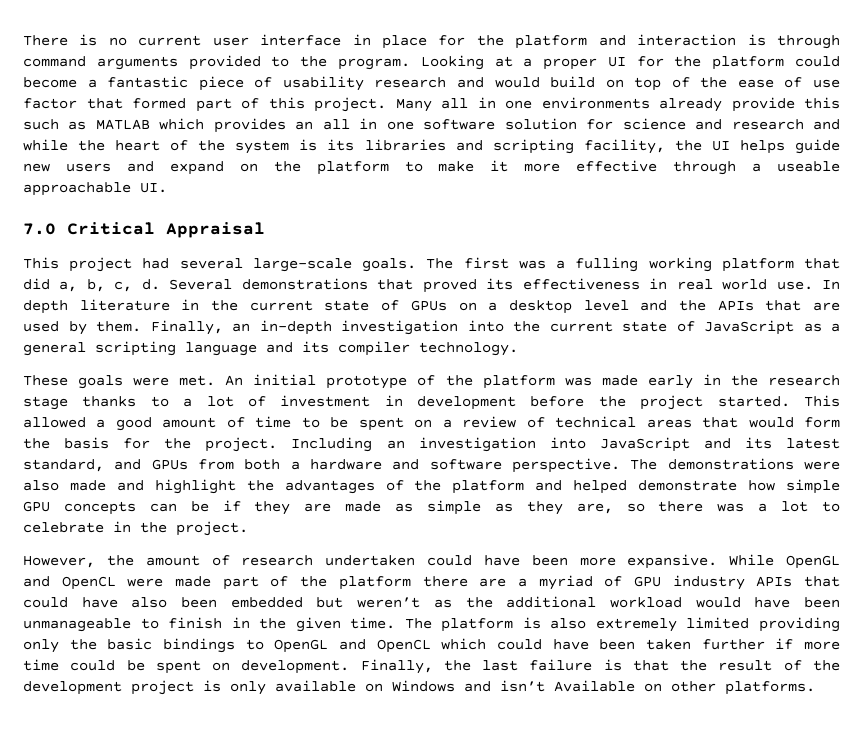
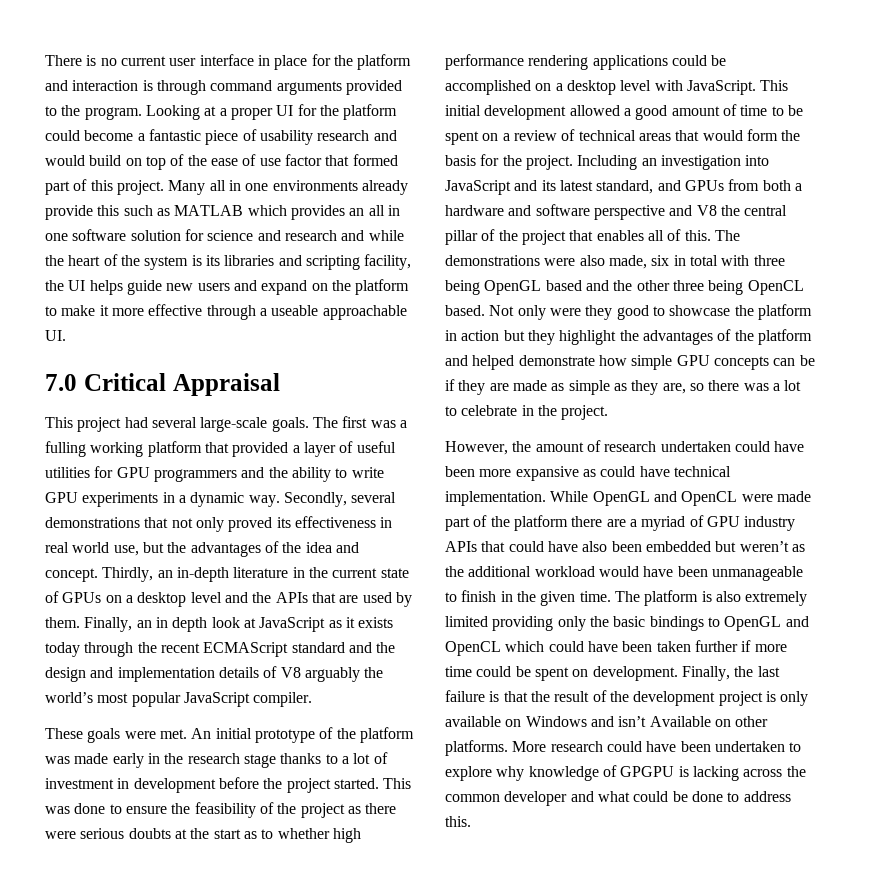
[23,278,414,292] did a, b, c, d. Several demonstrations that -> [232,441,396,457] [45,466,384,482] [45,492,397,507] [45,517,224,532] provided a layer of useful utilities for GPU programmers and the ability to write GPU experiments in a dynamic way. Secondly, several demonstrations that not only
[776,280,840,290] [23,300,68,314] use. In depth -> [113,541,359,557] [45,567,229,582] use, but the advantages of the idea and concept. Thirdly, an in-depth
[259,320,840,335] [23,341,518,356] in-depth investigation into the current state of JavaScript as a general scripting language and its compiler technology. -> [155,617,394,632] [45,642,396,657] [45,666,384,682] [45,692,313,707] in depth look at JavaScript as it exists today through the recent ECMAScript standard and the design and implementation details of V8 arguably the world’s most popular JavaScript compiler.
(840, 401) none -> [45,802,397,818] [45,828,361,843] [445,54,727,70] [445,80,789,95] [445,105,567,120] was done to ensure the feasibility of the project as there were serious doubts at the start as to whether high performance rendering applications could be accomplished on a desktop level with JavaScript. This initial development
[511,458,841,473] [23,480,144,491] perspective. The demonstrations were also made and -> [593,205,788,220] [445,229,740,245] [445,255,785,269] [445,280,804,295] [445,304,812,320] [445,330,555,345] perspective and V8 the central pillar of the project that enables all of this. The demonstrations were also made, six in total with three being OpenGL based and the other three being OpenCL based. Not only were they good to showcase the platform in action but they
[627,554,718,569] expansive. -> [515,466,731,481] [445,491,546,506] expansive as could have technical implementation.
(815, 688) none -> [512,741,802,752] [445,765,806,781] [445,791,791,806] [445,816,471,827] More research could have been undertaken to explore why knowledge of GPGPU is lacking across the common developer and what could be done to address this.

